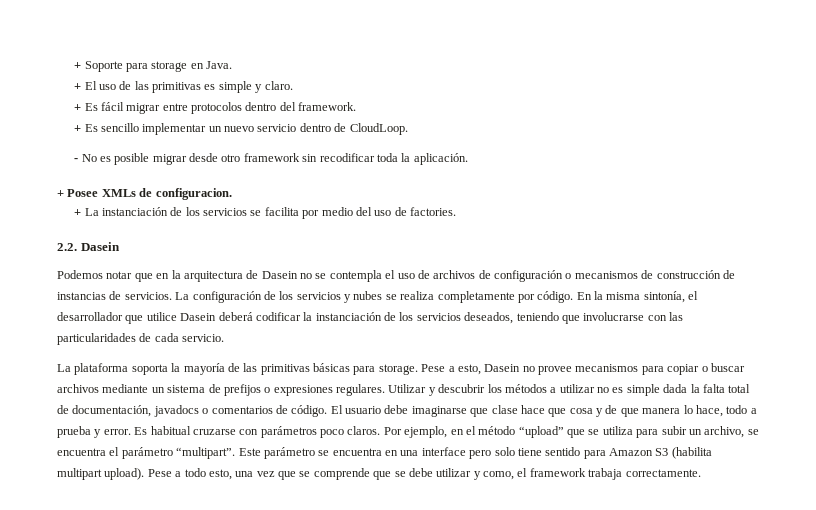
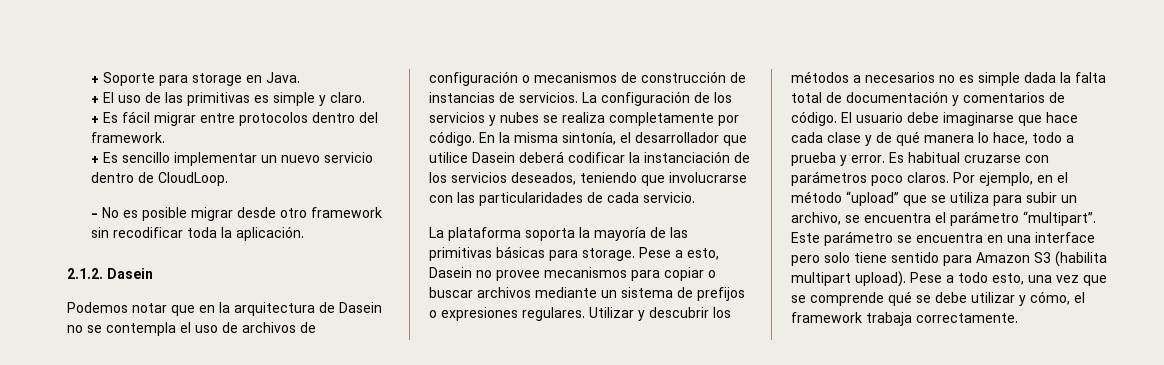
[57,188,232,200] [74,207,457,219] [57,243,77,251] + Posee XMLs de configuracion. // + La instanciación de los servicios se facilita por medio del uso de factories. // 2.2. -> [67,268,103,279] 2.1.2.
[559,384,595,393] utilizar -> [865,72,935,83] necesarios
[72,405,209,417] documentación, javadocs o -> [846,91,959,106] documentación y
[491,405,593,417] clase hace que cosa -> [1046,112,1078,123] [791,132,861,143] hace cada clase
[620,408,639,417] que -> [896,131,920,146] qué
[373,471,392,480] que -> [888,291,912,306] qué
[483,471,514,480] como, -> [1030,291,1070,305] cómo,

